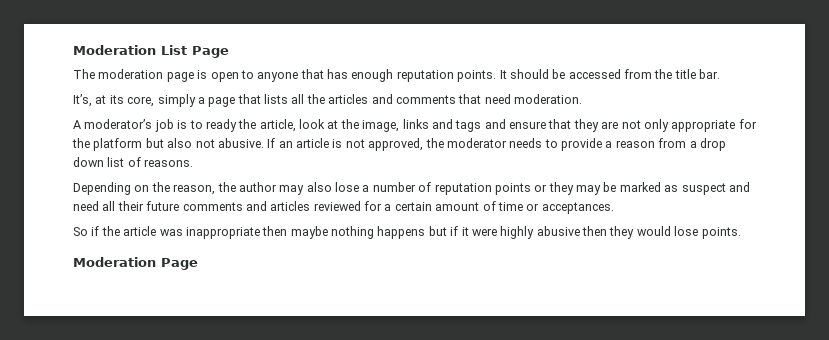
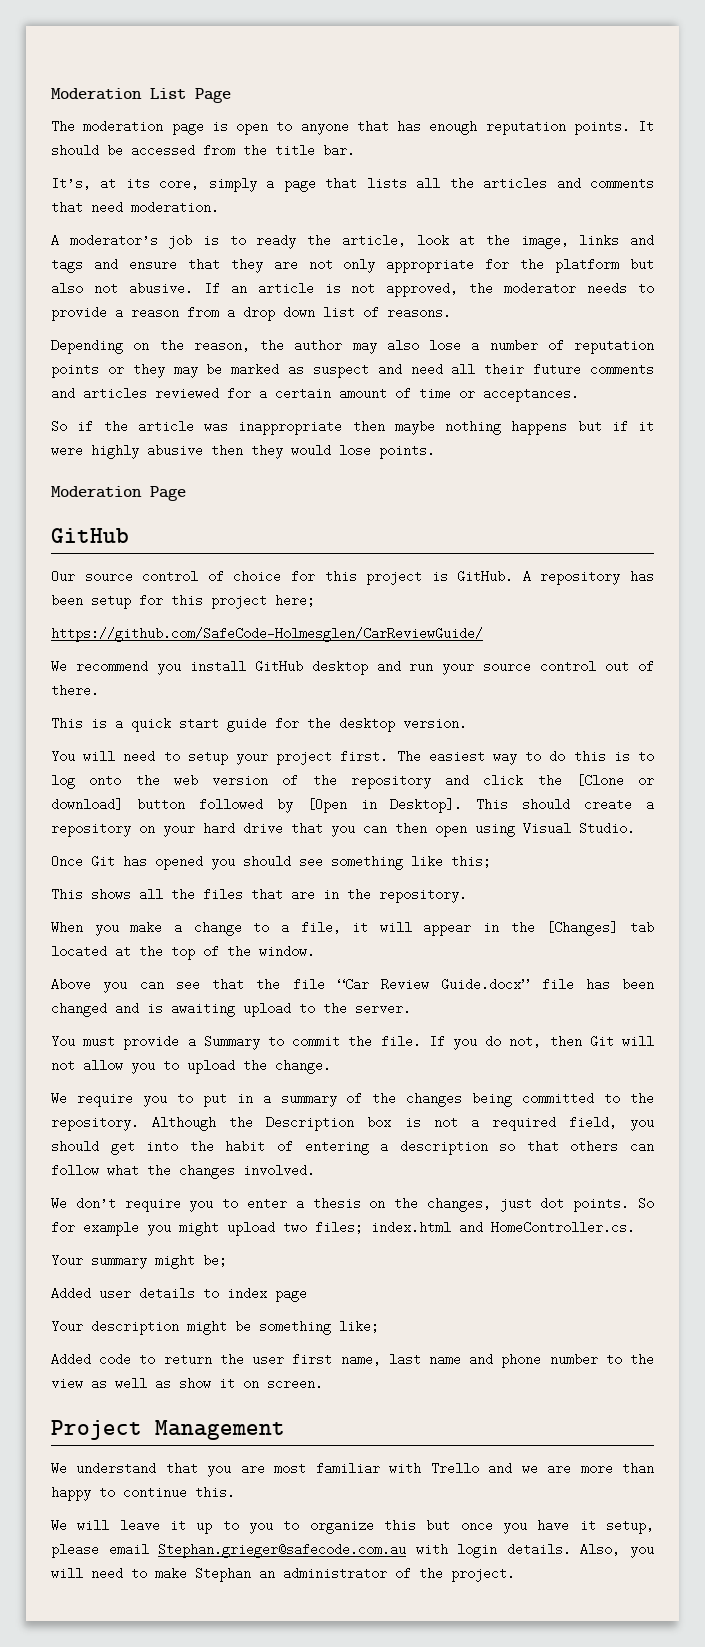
(198, 264) none -> [51,528,129,543] [51,570,654,585] [51,594,315,609] [51,627,483,642] [51,660,654,675] [51,684,99,697] [51,717,467,732] [51,750,654,765] [51,774,654,789] [51,798,654,813] [51,822,635,837] [51,855,491,870] [51,888,467,903] [51,921,655,936] [51,945,315,960] [51,978,654,993] [51,1002,411,1017] [51,1035,654,1050] [51,1059,331,1074] [51,1092,654,1107] [51,1116,655,1131] [51,1140,654,1155] [51,1164,315,1179] [51,1197,654,1212] [51,1221,635,1236] [51,1254,227,1269] [51,1287,307,1302] [51,1320,379,1335] [51,1353,654,1368] [51,1377,323,1390] [51,1420,285,1440] [51,1462,654,1477] [51,1486,235,1501] [51,1519,654,1534] [51,1543,654,1558] [51,1567,515,1582] // GitHub // Our source control of choice for this project is GitHub. A repository has been setup for this project here; // https://github.com/SafeCode-Holmesglen/CarReviewGuide/ // We recommend you install GitHub desktop and run your source control out of there. // This is a quick start guide for the desktop version. // You will need to setup your project first. The easiest way to do this is to log onto the web version of the repository and click the [Clone or download] button followed by [Open in Desktop]. This should create a repository on your hard drive that you can then open using Visual Studio. // Once Git has opened you should see something like this; // This shows all the files that are in the repository. // When you make a change to a file, it will appear in the [Changes] tab located at the top of the window. // Above you can see that the file “Car Review Guide.docx” file has been changed and is awaiting upload to the server. // You must provide a Summary to commit the file. If you do not, then Git will not allow you to upload the change. // We require you to put in a summary of the changes being committed to the repository. Although the Description box is not a required field, you should get into the habit of entering a description so that others can follow what the changes involved. // We don’t require you to enter a thesis on the changes, just dot points. So for example you might upload two files; index.html and HomeController.cs. // Your summary might be; // Added user details to index page // Your description might be something like; // Added code to return the user first name, last name and phone number to the view as well as show it on screen. // Project Management // We understand that you are most familiar with Trello and we are more than happy to continue this. // We will leave it up to you to organize this but once you have it setup, please email Stephan.grieger@safecode.com.au with login details. Also, you will need to make Stephan an administrator of the project.

